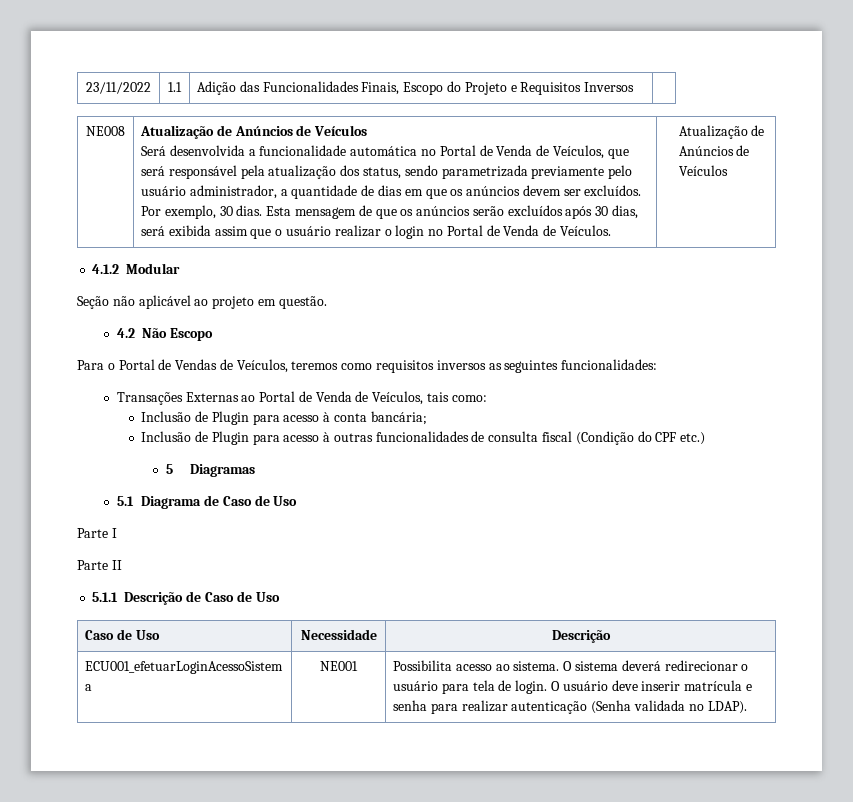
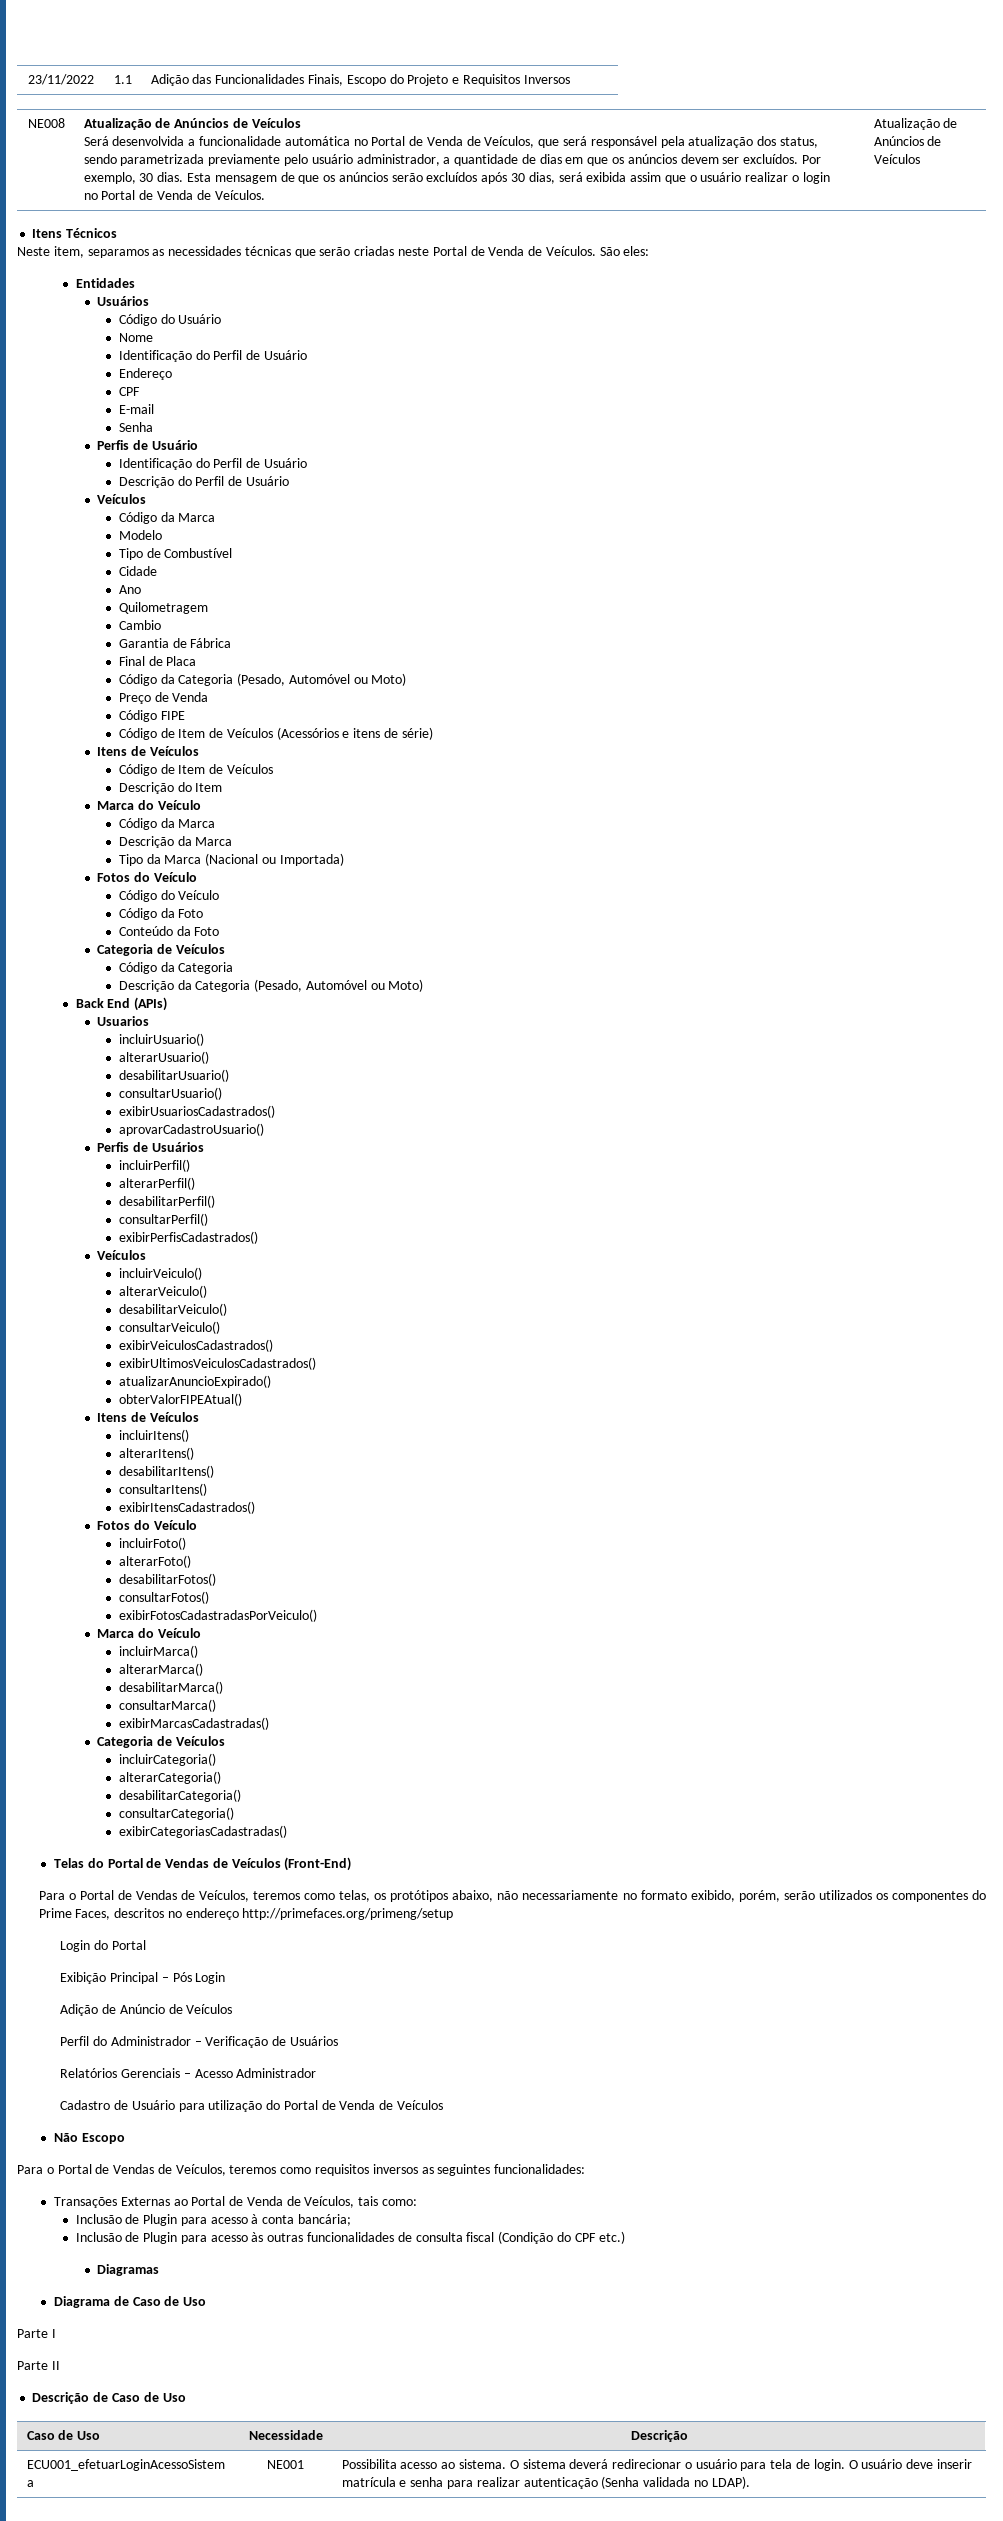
[92,263,181,274] [77,295,327,309] [116,328,135,338] 4.1.2 Modular // Seção não aplicável ao projeto em questão. // 4.2 -> [32,228,118,238] [17,246,650,258] [75,278,135,288] [97,296,150,306] [118,314,222,326] [118,333,153,342] [118,350,307,362] [118,368,172,380] [118,387,140,396] [118,404,154,414] [118,422,153,432] [97,440,198,450] [118,458,307,470] [118,476,289,488] [97,494,147,504] [118,512,216,524] [118,530,162,540] [118,548,233,560] [118,566,157,576] [118,585,141,594] [118,602,208,614] [118,620,161,630] [118,638,232,648] [118,656,197,666] [118,673,407,686] [118,692,209,704] [118,710,185,722] [118,727,433,740] [97,746,199,756] [118,764,273,776] [118,782,223,794] [97,800,201,810] [118,818,216,830] [118,836,233,848] [118,853,344,866] [97,872,197,882] [118,890,220,902] [118,908,204,920] [118,926,220,936] [97,944,225,956] [118,962,234,974] [118,979,424,992] [75,997,168,1011] [97,1016,150,1026] [118,1033,204,1046] [118,1051,209,1064] [118,1069,229,1082] [118,1087,222,1100] [118,1105,275,1118] [118,1123,264,1136] [97,1142,204,1152] [118,1159,190,1172] [118,1177,195,1190] [118,1195,215,1208] [118,1213,208,1226] [118,1231,258,1244] [97,1250,147,1260] [118,1267,202,1280] [118,1285,207,1298] [118,1303,227,1316] [118,1321,220,1334] [118,1339,273,1352] [118,1357,316,1370] [118,1375,271,1388] [118,1393,242,1406] [97,1412,199,1422] [118,1429,189,1442] [118,1447,194,1460] [118,1465,214,1478] [118,1483,207,1496] [118,1501,255,1514] [97,1520,197,1530] [118,1537,186,1550] [118,1555,191,1568] [118,1573,216,1586] [118,1591,209,1604] [118,1609,317,1622] [97,1628,201,1638] [118,1645,198,1658] [118,1663,203,1676] [118,1681,223,1694] [118,1699,216,1712] [118,1717,269,1730] [97,1736,225,1748] [118,1753,216,1766] [118,1771,221,1784] [118,1789,241,1802] [118,1807,234,1820] [118,1825,287,1838] [53,1857,352,1871] [38,1890,986,1902] [38,1908,454,1920] [60,1940,146,1952] [60,1972,226,1984] [60,2004,233,2016] [60,2036,338,2048] [60,2068,317,2078] [60,2100,443,2112] Itens Técnicos // Neste item, separamos as necessidades técnicas que serão criadas neste Portal de Venda de Veículos. São eles: // Entidades // Usuários // Código do Usuário // Nome // Identificação do Perfil de Usuário // Endereço // CPF // E-mail // Senha // Perfis de Usuário // Identificação do Perfil de Usuário // Descrição do Perfil de Usuário // Veículos // Código da Marca // Modelo // Tipo de Combustível // Cidade // Ano // Quilometragem // Cambio // Garantia de Fábrica // Final de Placa // Código da Categoria (Pesado, Automóvel ou Moto) // Preço de Venda // Código FIPE // Código de Item de Veículos (Acessórios e itens de série) // Itens de Veículos // Código de Item de Veículos // Descrição do Item // Marca do Veículo // Código da Marca // Descrição da Marca // Tipo da Marca (Nacional ou Importada) // Fotos do Veículo // Código do Veículo // Código da Foto // Conteúdo da Foto // Categoria de Veículos // Código da Categoria // Descrição da Categoria (Pesado, Automóvel ou Moto) // Back End (APIs) // Usuarios // incluirUsuario() // alterarUsuario() // desabilitarUsuario() // consultarUsuario() // exibirUsuariosCadastrados() // aprovarCadastroUsuario() // Perfis de Usuários // incluirPerfil() // alterarPerfil() // desabilitarPerfil() // consultarPerfil() // exibirPerfisCadastrados() // Veículos // incluirVeiculo() // alterarVeiculo() // desabilitarVeiculo() // consultarVeiculo() // exibirVeiculosCadastrados() // exibirUltimosVeiculosCadastrados() // atualizarAnuncioExpirado() // obterValorFIPEAtual() // Itens de Veículos // incluirItens() // alterarItens() // desabilitarItens() // consultarItens() // exibirItensCadastrados() // Fotos do Veículo // incluirFoto() // alterarFoto() // desabilitarFotos() // consultarFotos() // exibirFotosCadastradasPorVeiculo() // Marca do Veículo // incluirMarca() // alterarMarca() // desabilitarMarca() // consultarMarca() // exibirMarcasCadastradas() // Categoria de Veículos // incluirCategoria() // alterarCategoria() // desabilitarCategoria() // consultarCategoria() // exibirCategoriasCadastradas() // Telas do Portal de Vendas de Veículos (Front-End) // Para o Portal de Vendas de Veículos, teremos como telas, os protótipos abaixo, não necessariamente no formato exibido, porém, serão utilizados os componentes do Prime Faces, descritos no endereço http://primefaces.org/primeng/setup // Login do Portal // Exibição Principal – Pós Login // Adição de Anúncio de Veículos // Perfil do Administrador – Verificação de Usuários // Relatórios Gerenciais – Acesso Administrador // Cadastro de Usuário para utilização do Portal de Venda de Veículos //
[323,432,331,442] à -> [251,2232,264,2242] às
[165,464,173,474] 5 -> (625, 2237) none
[116,496,134,506] 5.1 -> (160, 2270) none
[92,592,119,602] 5.1.1 -> (60, 2365) none

